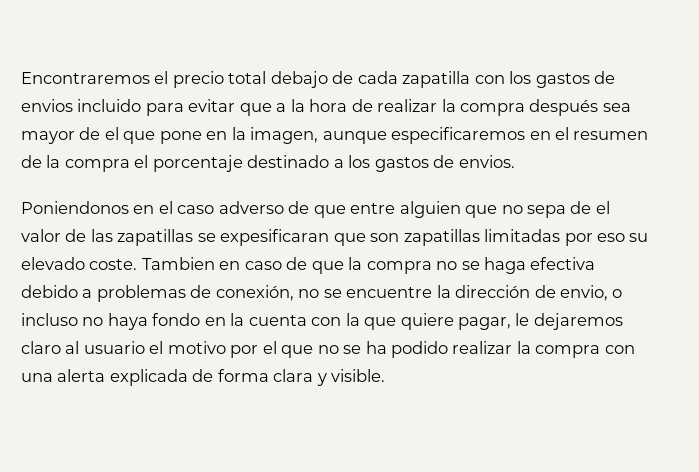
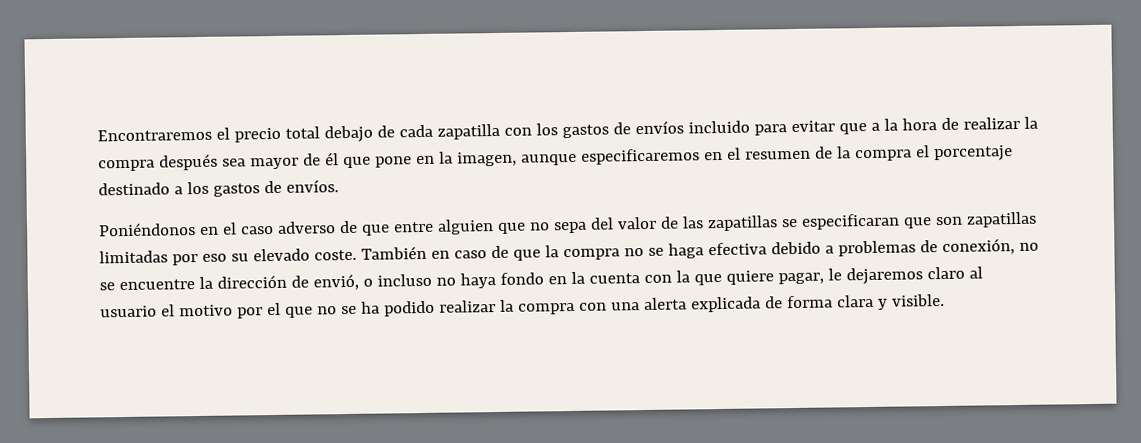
[21,99,73,112] envios -> [634,120,684,135] envíos
[104,127,119,140] el -> [324,152,339,166] él
[458,155,515,168] [21,201,129,214] envios. // Poniendonos -> [285,179,339,193] [98,222,196,237] envíos. // Poniéndonos
[570,201,610,214] de el -> [589,217,614,230] del
[220,229,330,246] expesificaran -> [800,213,900,230] especificaran
[141,257,215,270] Tambien -> [360,245,427,260] También
[560,285,609,301] envio, -> [312,273,359,291] envió,

